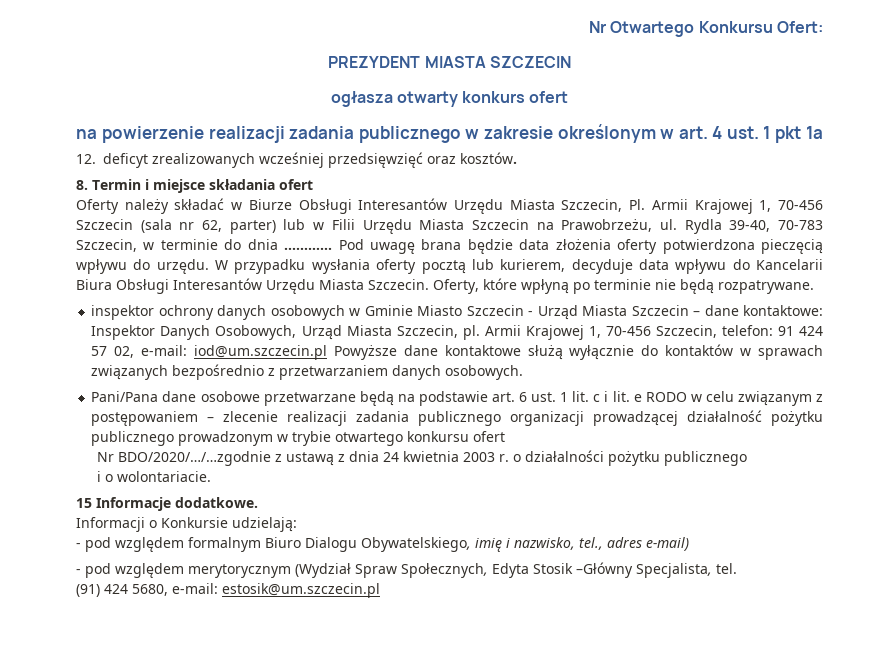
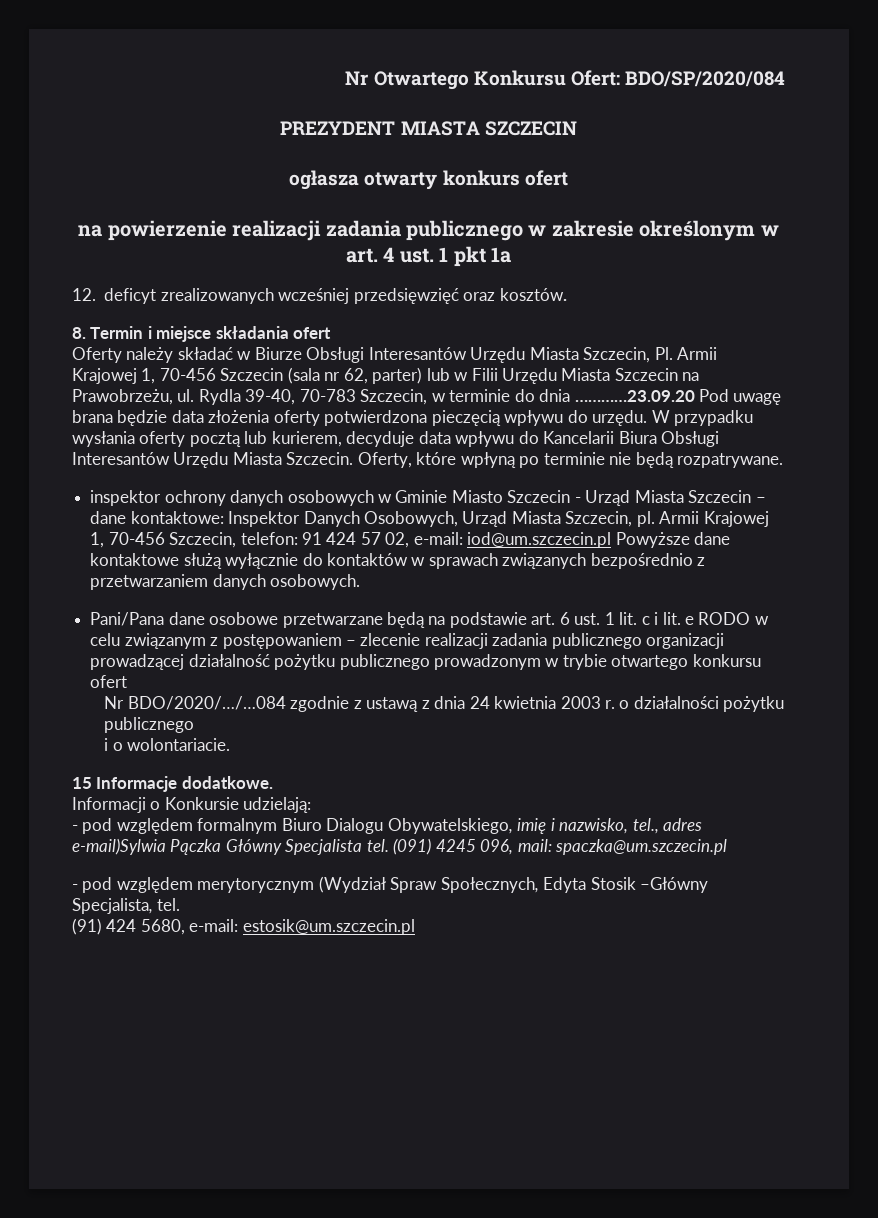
(824, 27) none -> [625,71,785,87] BDO/SP/2020/084
[284,247,333,250] ………… -> [574,390,695,402] …………23.09.20
[118,451,272,466] BDO/2020/…/…zgodnie -> [127,696,350,712] BDO/2020/…/…084 zgodnie
[646,537,689,551] e-mail) -> [72,838,728,855] e-mail)Sylwia Pączka Główny Specjalista tel. (091) 4245 096, mail: spaczka@um.szczecin.pl

